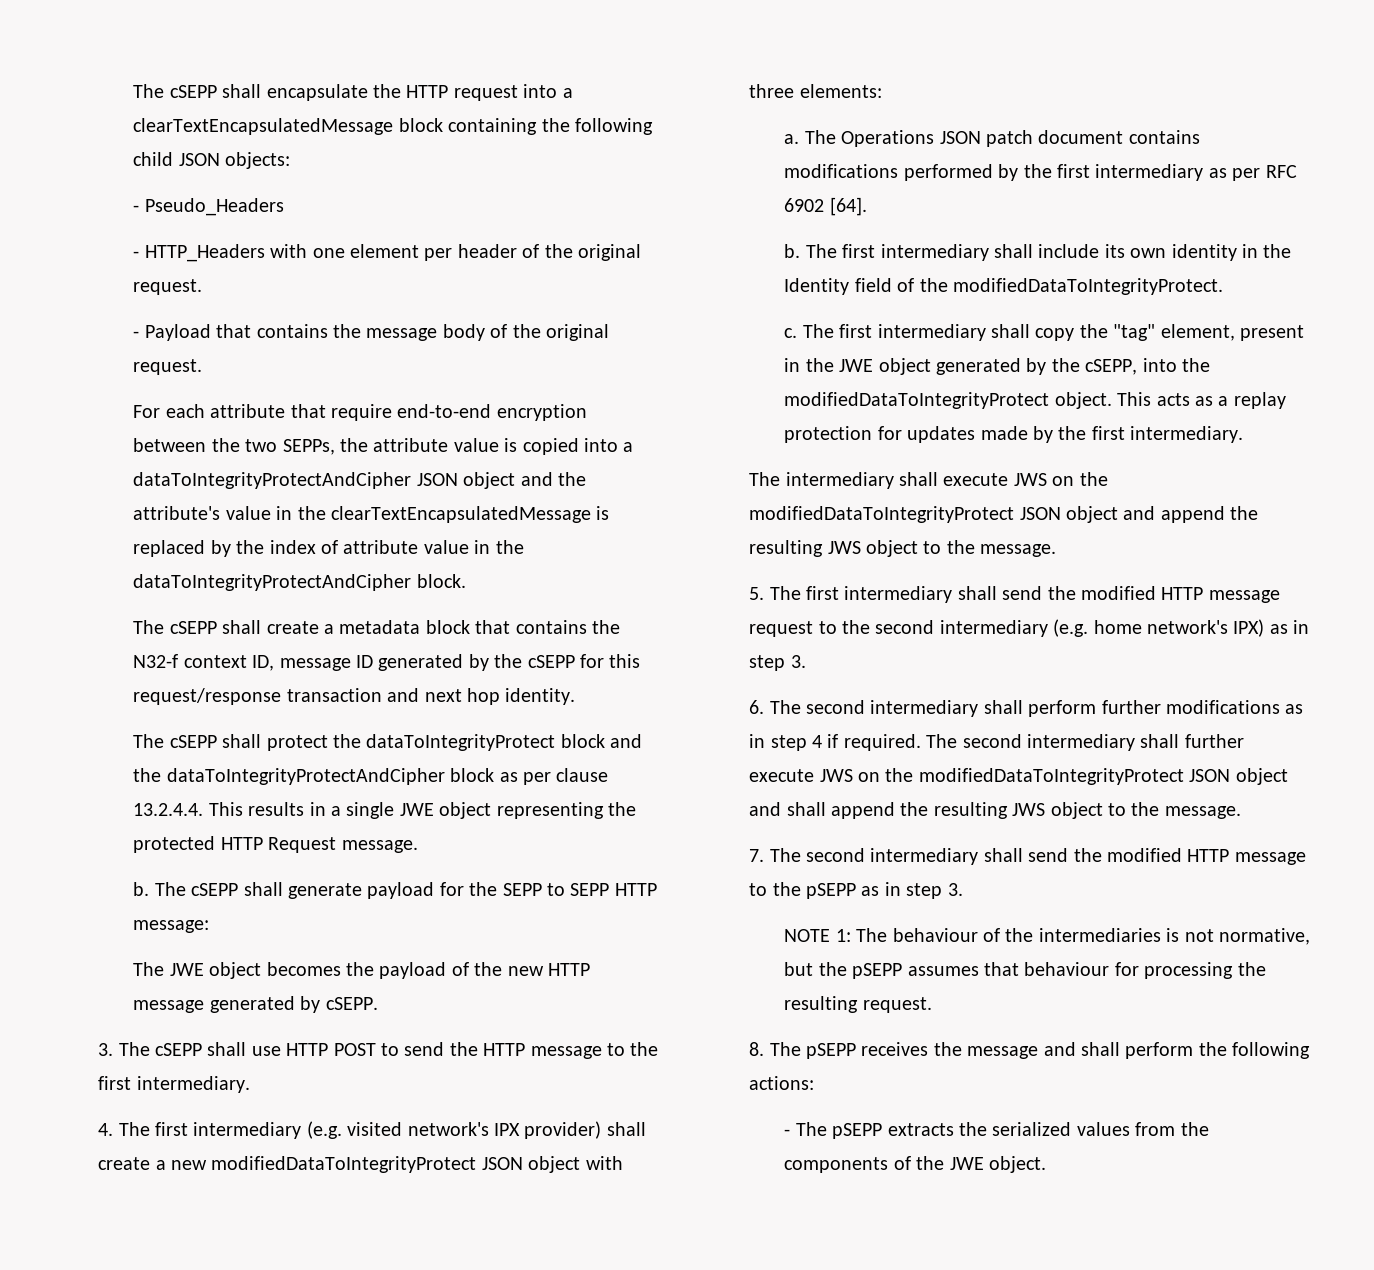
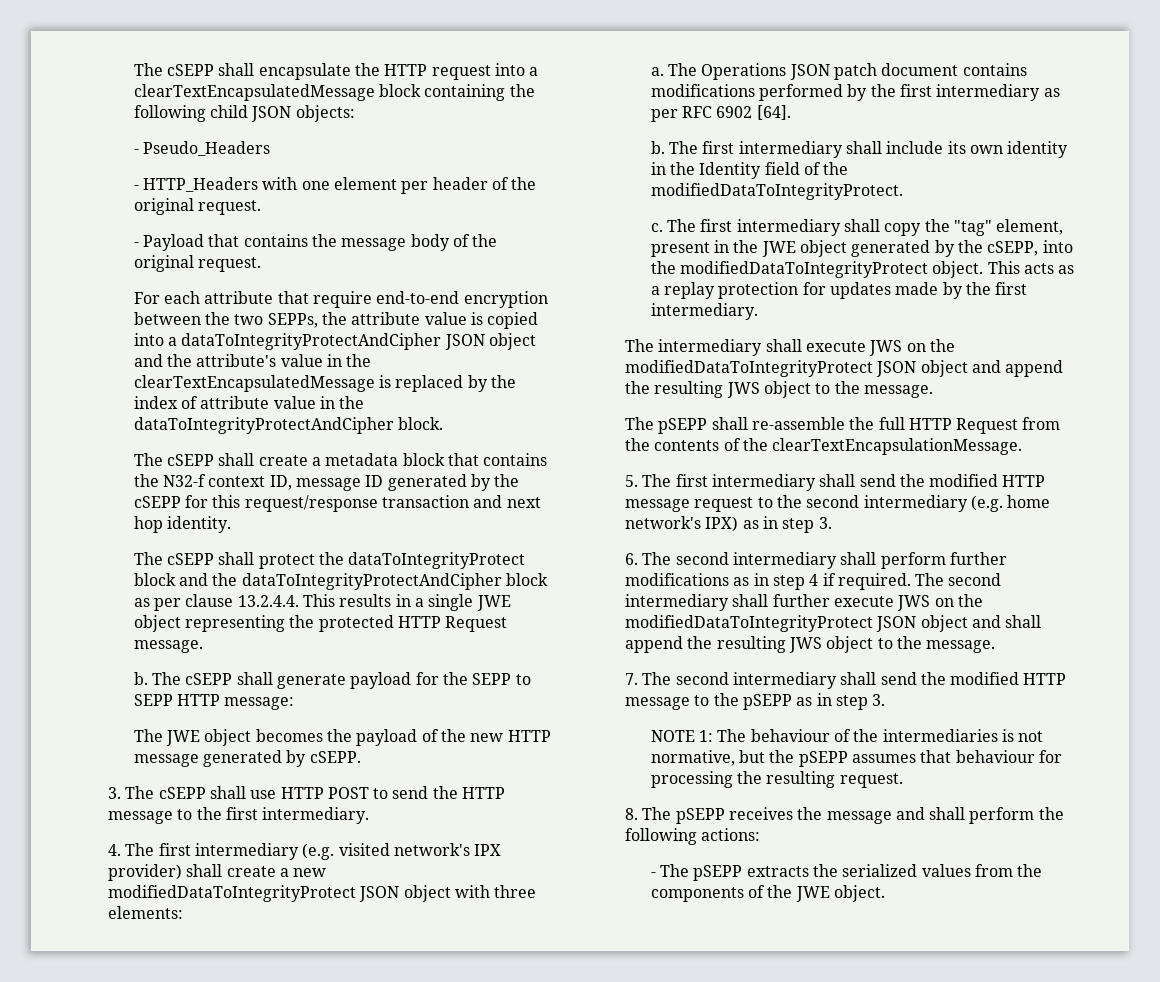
(1057, 550) none -> [624,417,1061,434] [624,438,1023,455] // The pSEPP shall re-assemble the full HTTP Request from the contents of the clearTextEncapsulationMessage.

